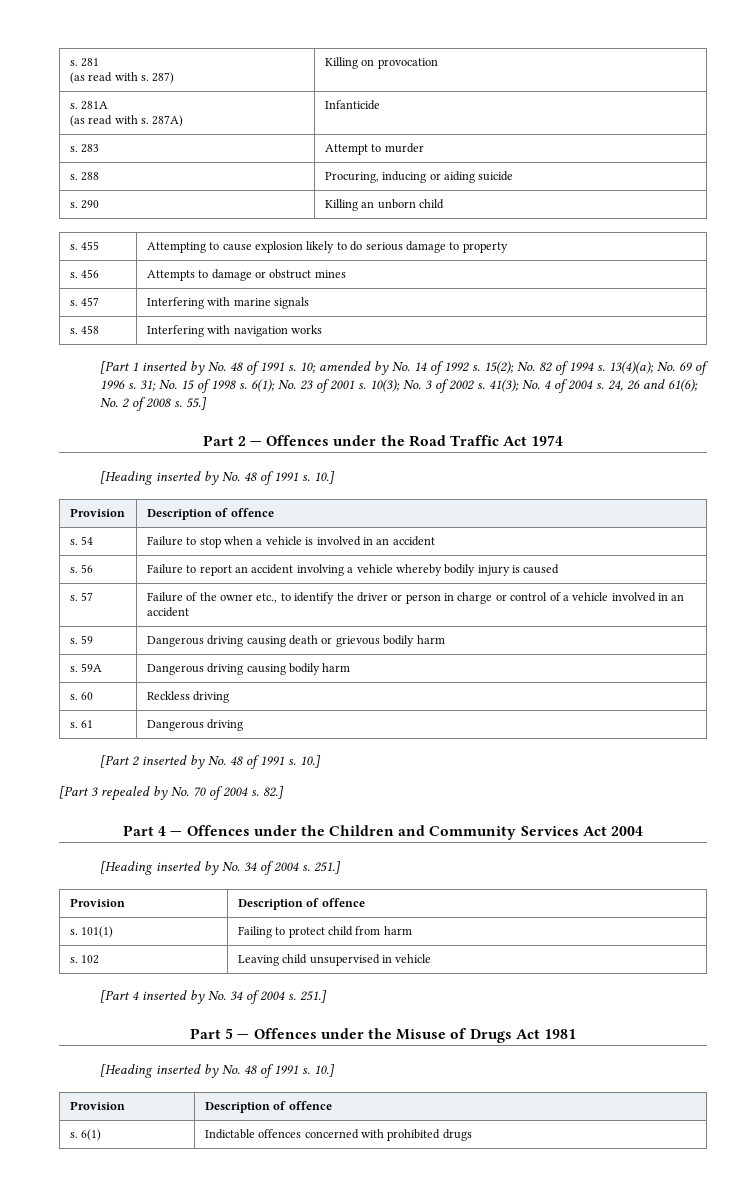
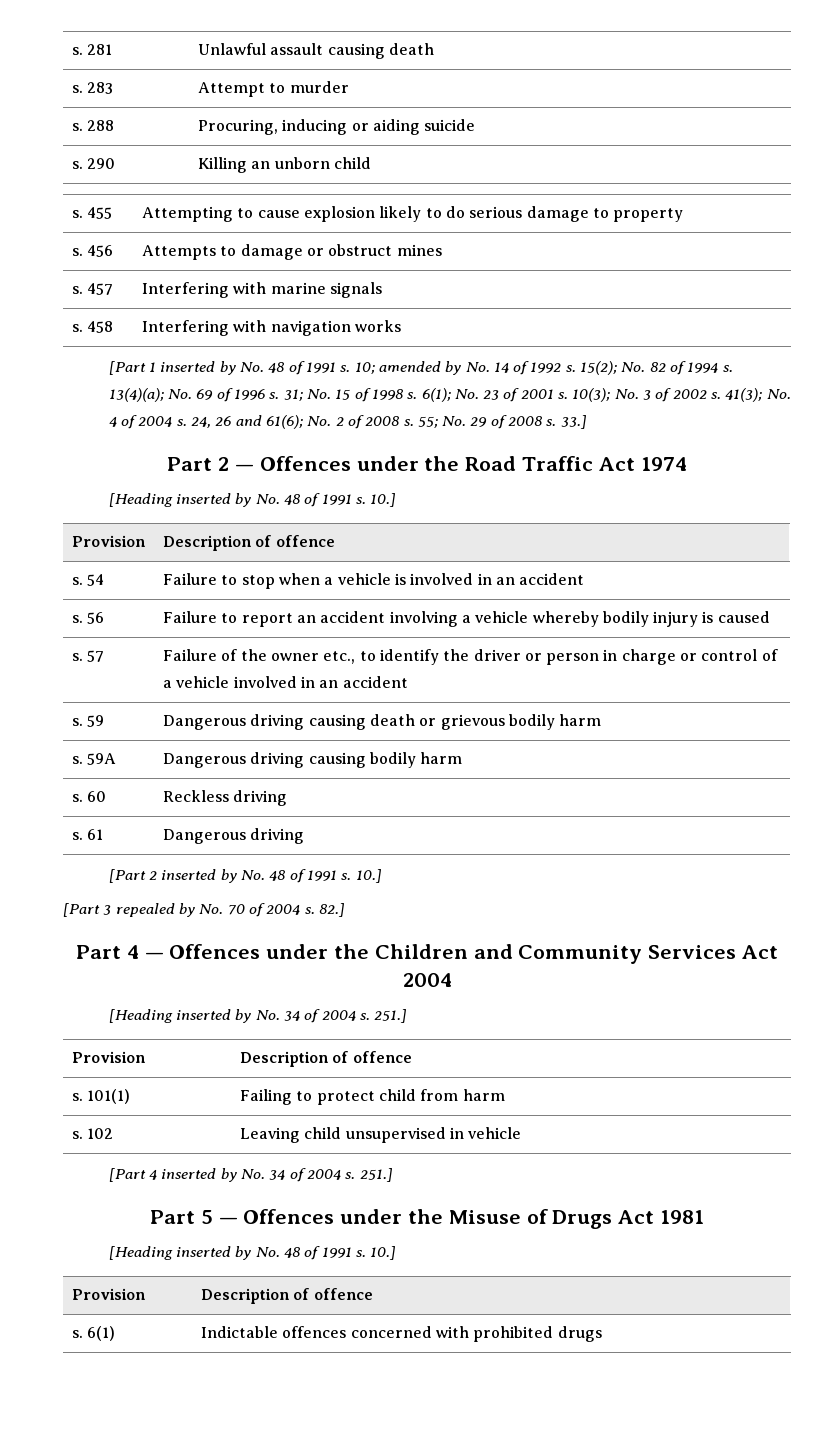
[69,72,175,84] [324,57,438,69] [69,101,109,110] [69,115,184,127] [324,100,380,110] // (as read with s. 287) | Killing on provocation // s. 281A // (as read with s. 287A) | Infanticide -> [197,43,434,59] | Unlawful assault causing death
[186,397,208,410] 55.] -> [417,415,587,429] 55; No. 29 of 2008 s. 33.]

